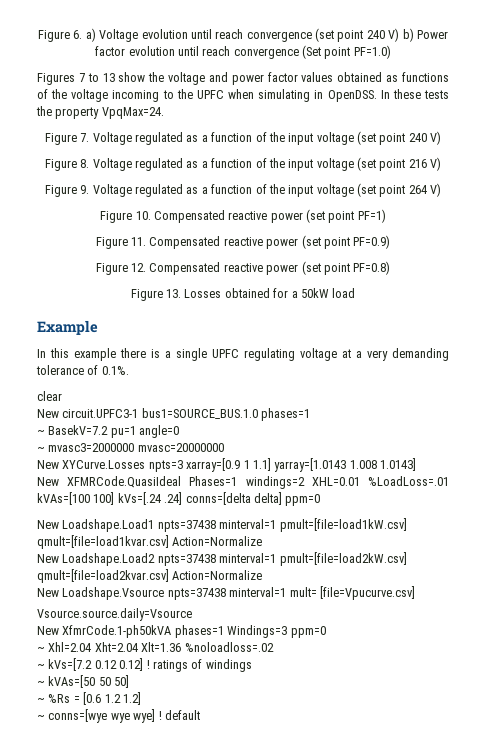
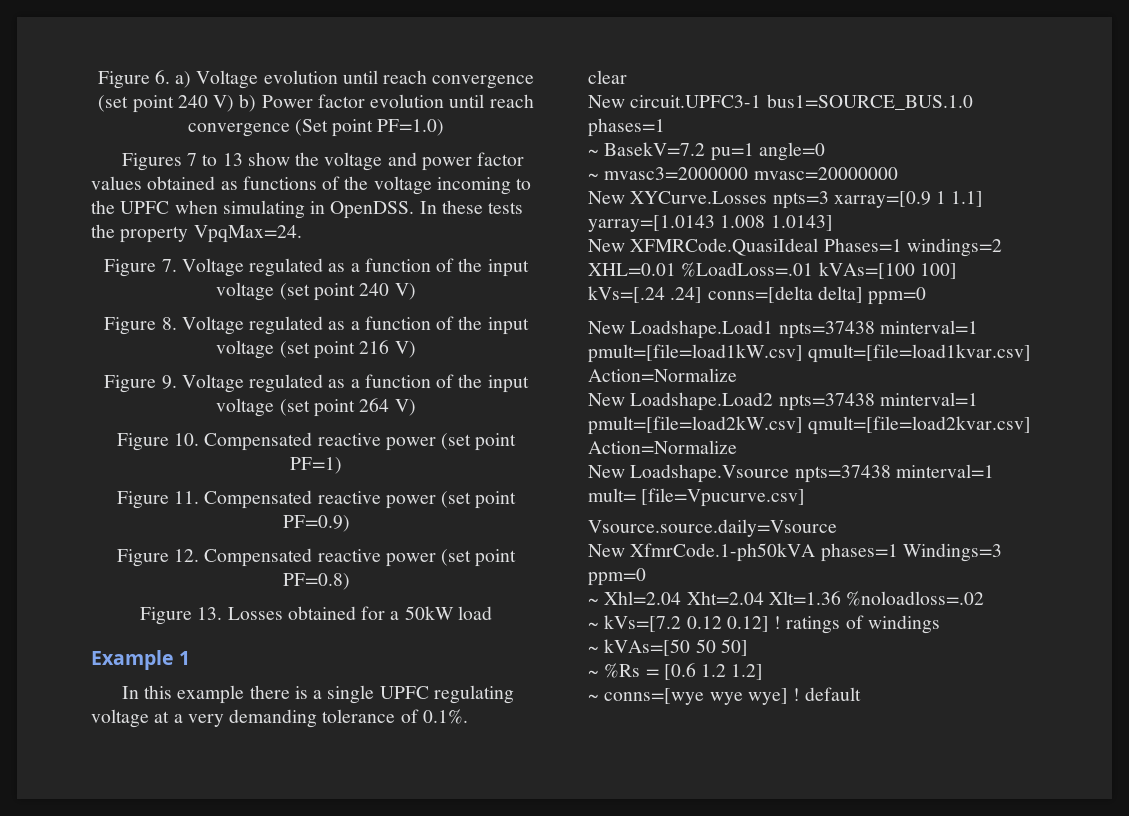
(98, 327) none -> [179,651,191,665] 1

